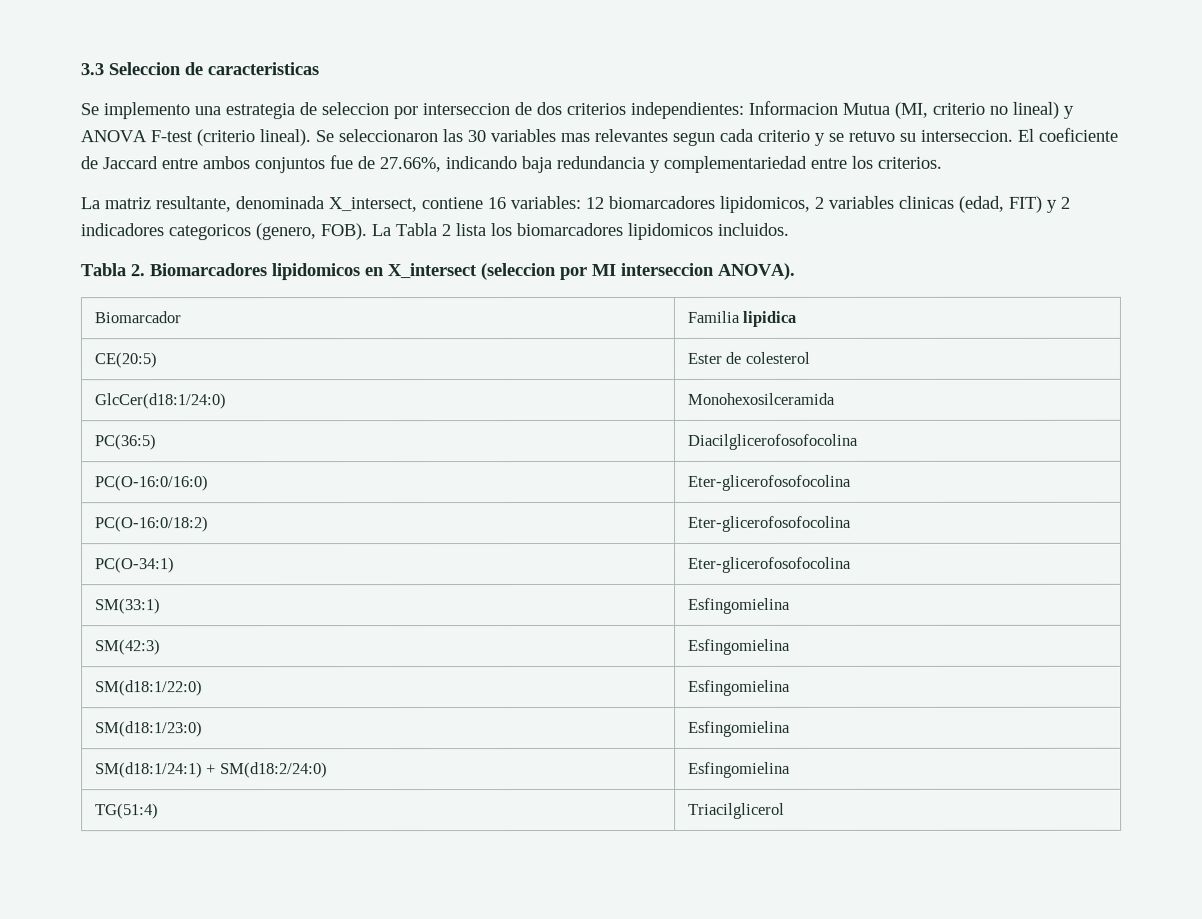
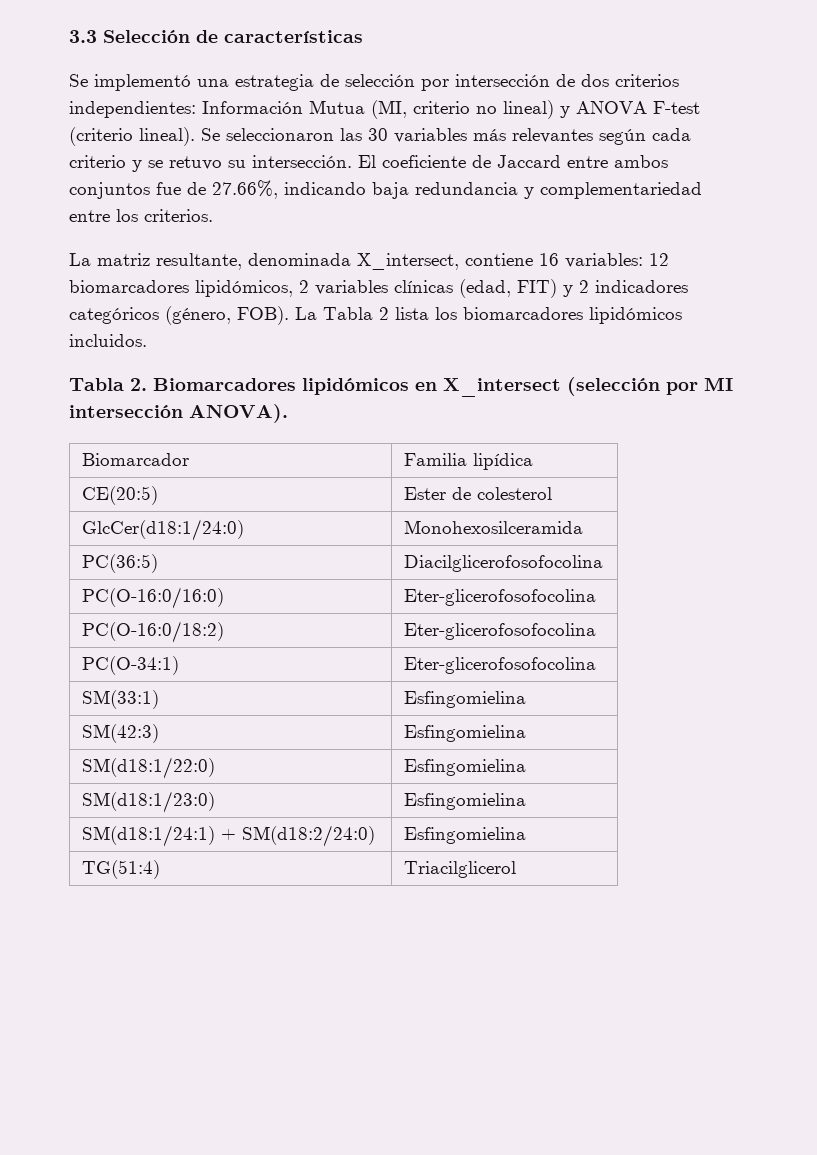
[108,62,319,76] [80,102,190,120] Seleccion de caracteristicas // Se implemento -> [103,30,363,43] [69,74,191,91] Selección de características // Se implementó
[321,102,510,120] seleccion por interseccion -> [345,74,550,91] selección por intersección
[748,100,838,115] Informacion -> [202,101,303,114] Información
[560,128,715,146] mas relevantes segun -> [473,128,646,145] más relevantes según
[920,129,1013,142] interseccion. -> [252,155,352,168] intersección.
[719,195,810,213] lipidomicos, -> [195,280,293,297] lipidómicos,
[898,195,954,209] clinicas -> [394,280,453,293] clínicas
[168,223,316,241] categoricos (genero, -> [69,306,231,325] categóricos (género,
[627,222,713,240] lipidomicos -> [589,307,682,324] lipidómicos
[271,263,360,281] lipidomicos -> [302,378,409,395] lipidómicos
[480,263,556,281] (seleccion -> [567,377,660,396] (selección
[620,262,714,276] interseccion -> [69,405,183,418] intersección
[742,310,797,327] lipidica -> [473,453,534,470] lipídica

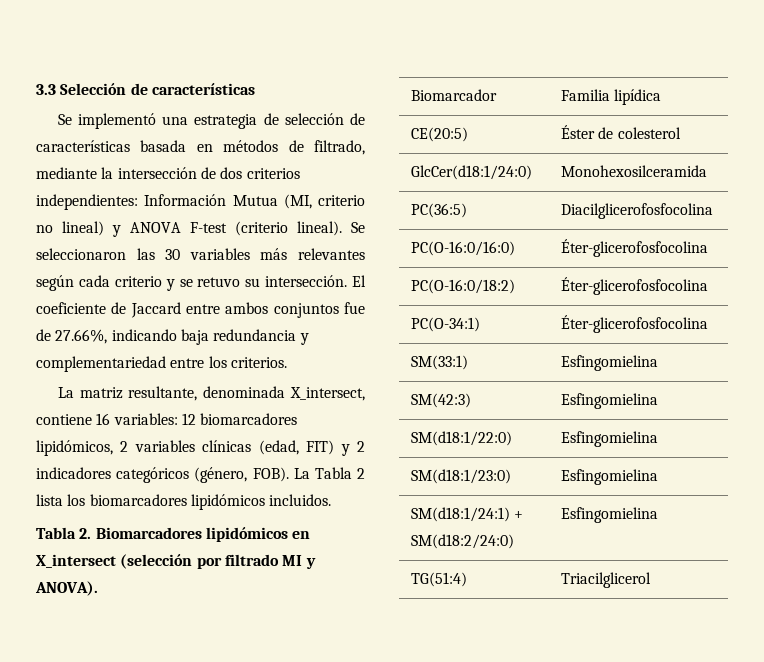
[421,79,449,91] por -> [350,113,366,125] [36,140,365,155] [36,167,114,179] de características basada en métodos de filtrado, mediante la
[704,377,733,391] [69,405,183,418] MI intersección -> [224,554,316,569] filtrado MI y
[404,487,447,500] Ester -> [561,125,596,139] Éster
[404,555,604,572] Diacilglicerofosofocolina -> [561,203,714,219] Diacilglicerofosfocolina
[404,589,597,606] Eter-glicerofosofocolina -> [561,239,709,257] Éter-glicerofosfocolina
[404,623,597,640] Eter-glicerofosofocolina -> [561,277,709,295] Éter-glicerofosfocolina
[404,657,597,674] Eter-glicerofosofocolina -> [561,315,709,333] Éter-glicerofosfocolina

